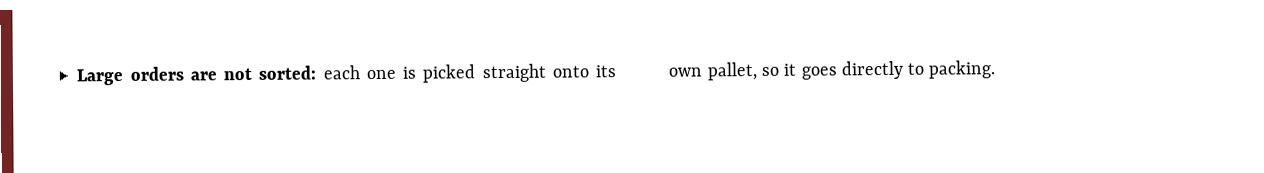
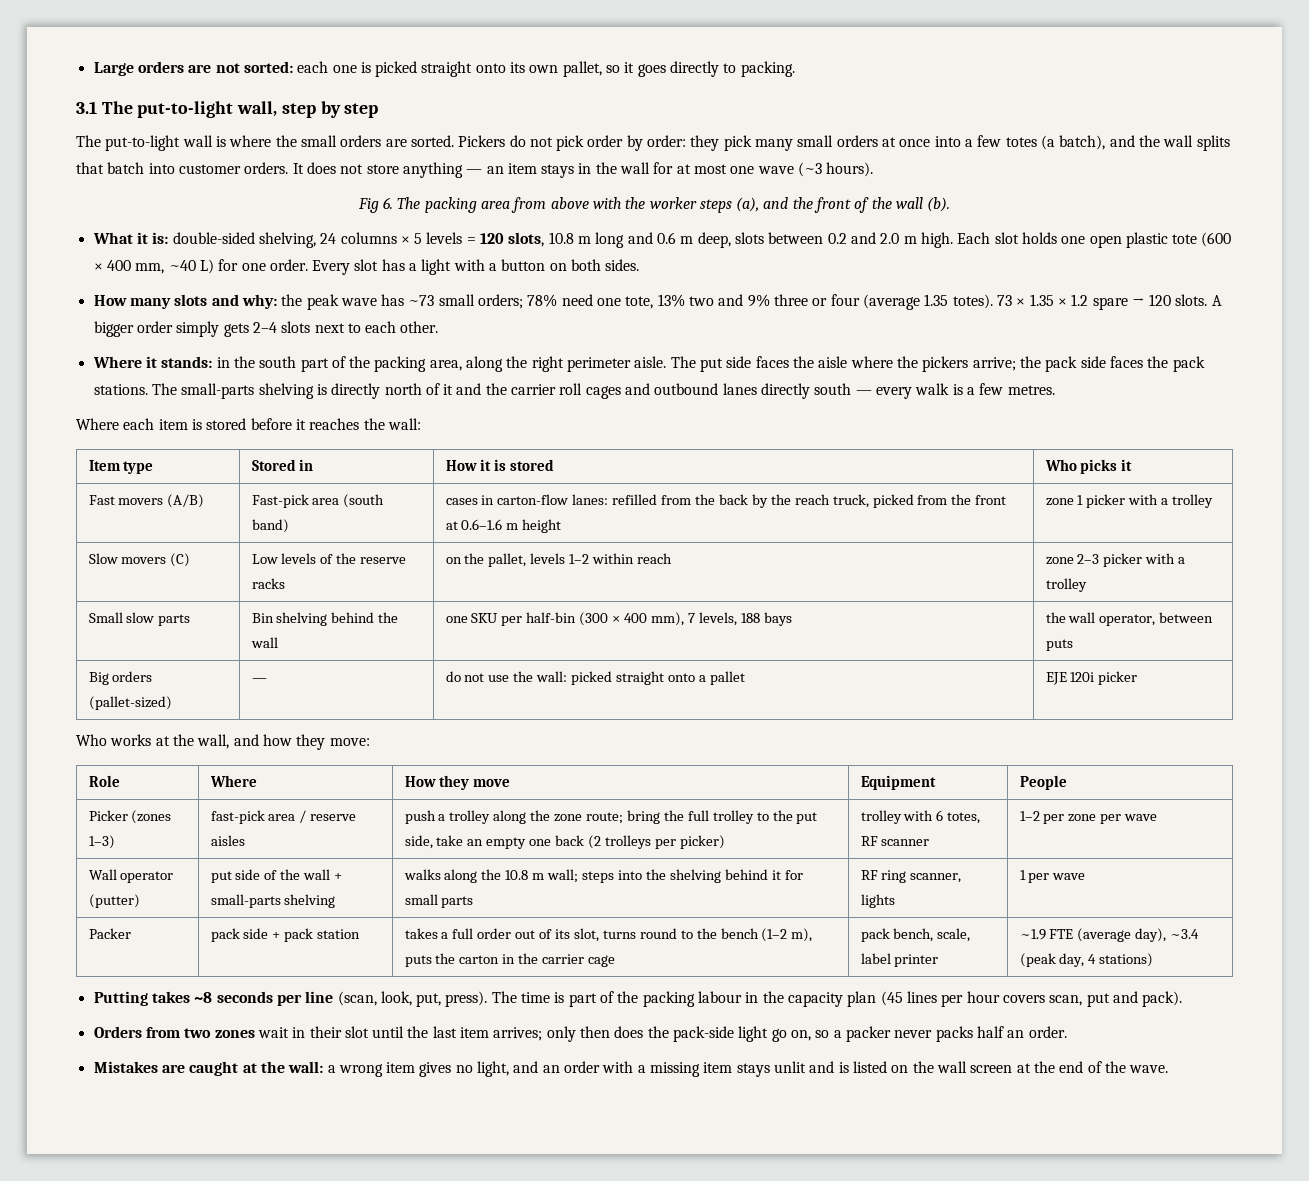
(996, 69) none -> [76,101,379,118] [76,135,1230,151] [76,162,874,178] [357,197,951,213] [92,232,1232,248] [93,259,640,275] [93,294,1222,310] [93,321,439,337] [92,356,1205,372] [93,383,1055,399] [76,418,421,430] [88,460,154,474] [251,459,314,471] [445,459,555,471] [1044,459,1133,474] [88,494,205,508] [251,494,385,508] [251,519,289,533] [445,494,1007,508] [445,519,562,533] [1045,494,1214,508] [88,553,191,567] [251,553,407,564] [251,578,285,589] [445,553,673,567] [1045,553,1186,567] [1045,578,1087,592] [88,612,191,626] [251,612,399,626] [250,637,278,648] [445,612,792,626] [1045,612,1214,626] [1045,639,1073,651] [88,671,153,685] [88,696,172,710] [251,678,267,682] [445,671,745,685] [1045,671,1138,685] [76,734,370,750] [88,775,120,787] [209,775,257,787] [404,775,511,790] [860,775,936,790] [1019,775,1067,790] [88,810,172,824] [88,835,115,849] [210,810,357,824] [210,835,245,846] [404,810,818,824] [404,835,725,849] [860,810,981,824] [860,836,930,846] [1019,811,1158,824] [88,869,174,883] [88,894,140,908] [210,869,343,883] [210,894,336,908] [403,869,803,883] [404,894,474,908] [860,870,962,883] [860,894,895,908] [1019,870,1086,883] [88,928,131,939] [210,928,361,942] [404,928,813,942] [404,953,616,967] [860,928,971,942] [860,953,939,967] [1019,928,1200,942] [1019,953,1154,967] [93,991,1183,1007] [93,1026,1067,1042] [93,1061,1169,1077] // 3.1 The put-to-light wall, step by step // The put-to-light wall is where the small orders are sorted. Pickers do not pick order by order: they pick many small orders at once into a few totes (a batch), and the wall splits that batch into customer orders. It does not store anything — an item stays in the wall for at most one wave (~3 hours). // Fig 6. The packing area from above with the worker steps (a), and the front of the wall (b). // What it is: double-sided shelving, 24 columns × 5 levels = 120 slots, 10.8 m long and 0.6 m deep, slots between 0.2 and 2.0 m high. Each slot holds one open plastic tote (600 × 400 mm, ~40 L) for one order. Every slot has a light with a button on both sides. // How many slots and why: the peak wave has ~73 small orders; 78% need one tote, 13% two and 9% three or four (average 1.35 totes). 73 × 1.35 × 1.2 spare → 120 slots. A bigger order simply gets 2–4 slots next to each other. // Where it stands: in the south part of the packing area, along the right perimeter aisle. The put side faces the aisle where the pickers arrive; the pack side faces the pack stations. The small-parts shelving is directly north of it and the carrier roll cages and outbound lanes directly south — every walk is a few metres. // Where each item is stored before it reaches the wall: // Item type | Stored in | How it is stored | Who picks it // Fast movers (A/B) | Fast-pick area (south band) | cases in carton-flow lanes: refilled from the back by the reach truck, picked from the front at 0.6–1.6 m height | zone 1 picker with a trolley // Slow movers (C) | Low levels of the reserve racks | on the pallet, levels 1–2 within reach | zone 2–3 picker with a trolley // Small slow parts | Bin shelving behind the wall | one SKU per half-bin (300 × 400 mm), 7 levels, 188 bays | the wall operator, between puts // Big orders (pallet-sized) | — | do not use the wall: picked straight onto a pallet | EJE 120i picker // Who works at the wall, and how they move: // Role | Where | How they move | Equipment | People // Picker (zones 1–3) | fast-pick area / reserve aisles | push a trolley along the zone route; bring the full trolley to the put side, take an empty one back (2 trolleys per picker) | trolley with 6 totes, RF scanner | 1–2 per zone per wave // Wall operator (putter) | put side of the wall + small-parts shelving | walks along the 10.8 m wall; steps into the shelving behind it for small parts | RF ring scanner, lights | 1 per wave // Packer | pack side + pack station | takes a full order out of its slot, turns round to the bench (1–2 m), puts the carton in the carrier cage | pack bench, scale, label printer | ~1.9 FTE (average day), ~3.4 (peak day, 4 stations) // Putting takes ~8 seconds per line (scan, look, put, press). The time is part of the packing labour in the capacity plan (45 lines per hour covers scan, put and pack). // Orders from two zones wait in their slot until the last item arrives; only then does the pack-side light go on, so a packer never packs half an order. // Mistakes are caught at the wall: a wrong item gives no light, and an order with a missing item stays unlit and is listed on the wall screen at the end of the wave.

